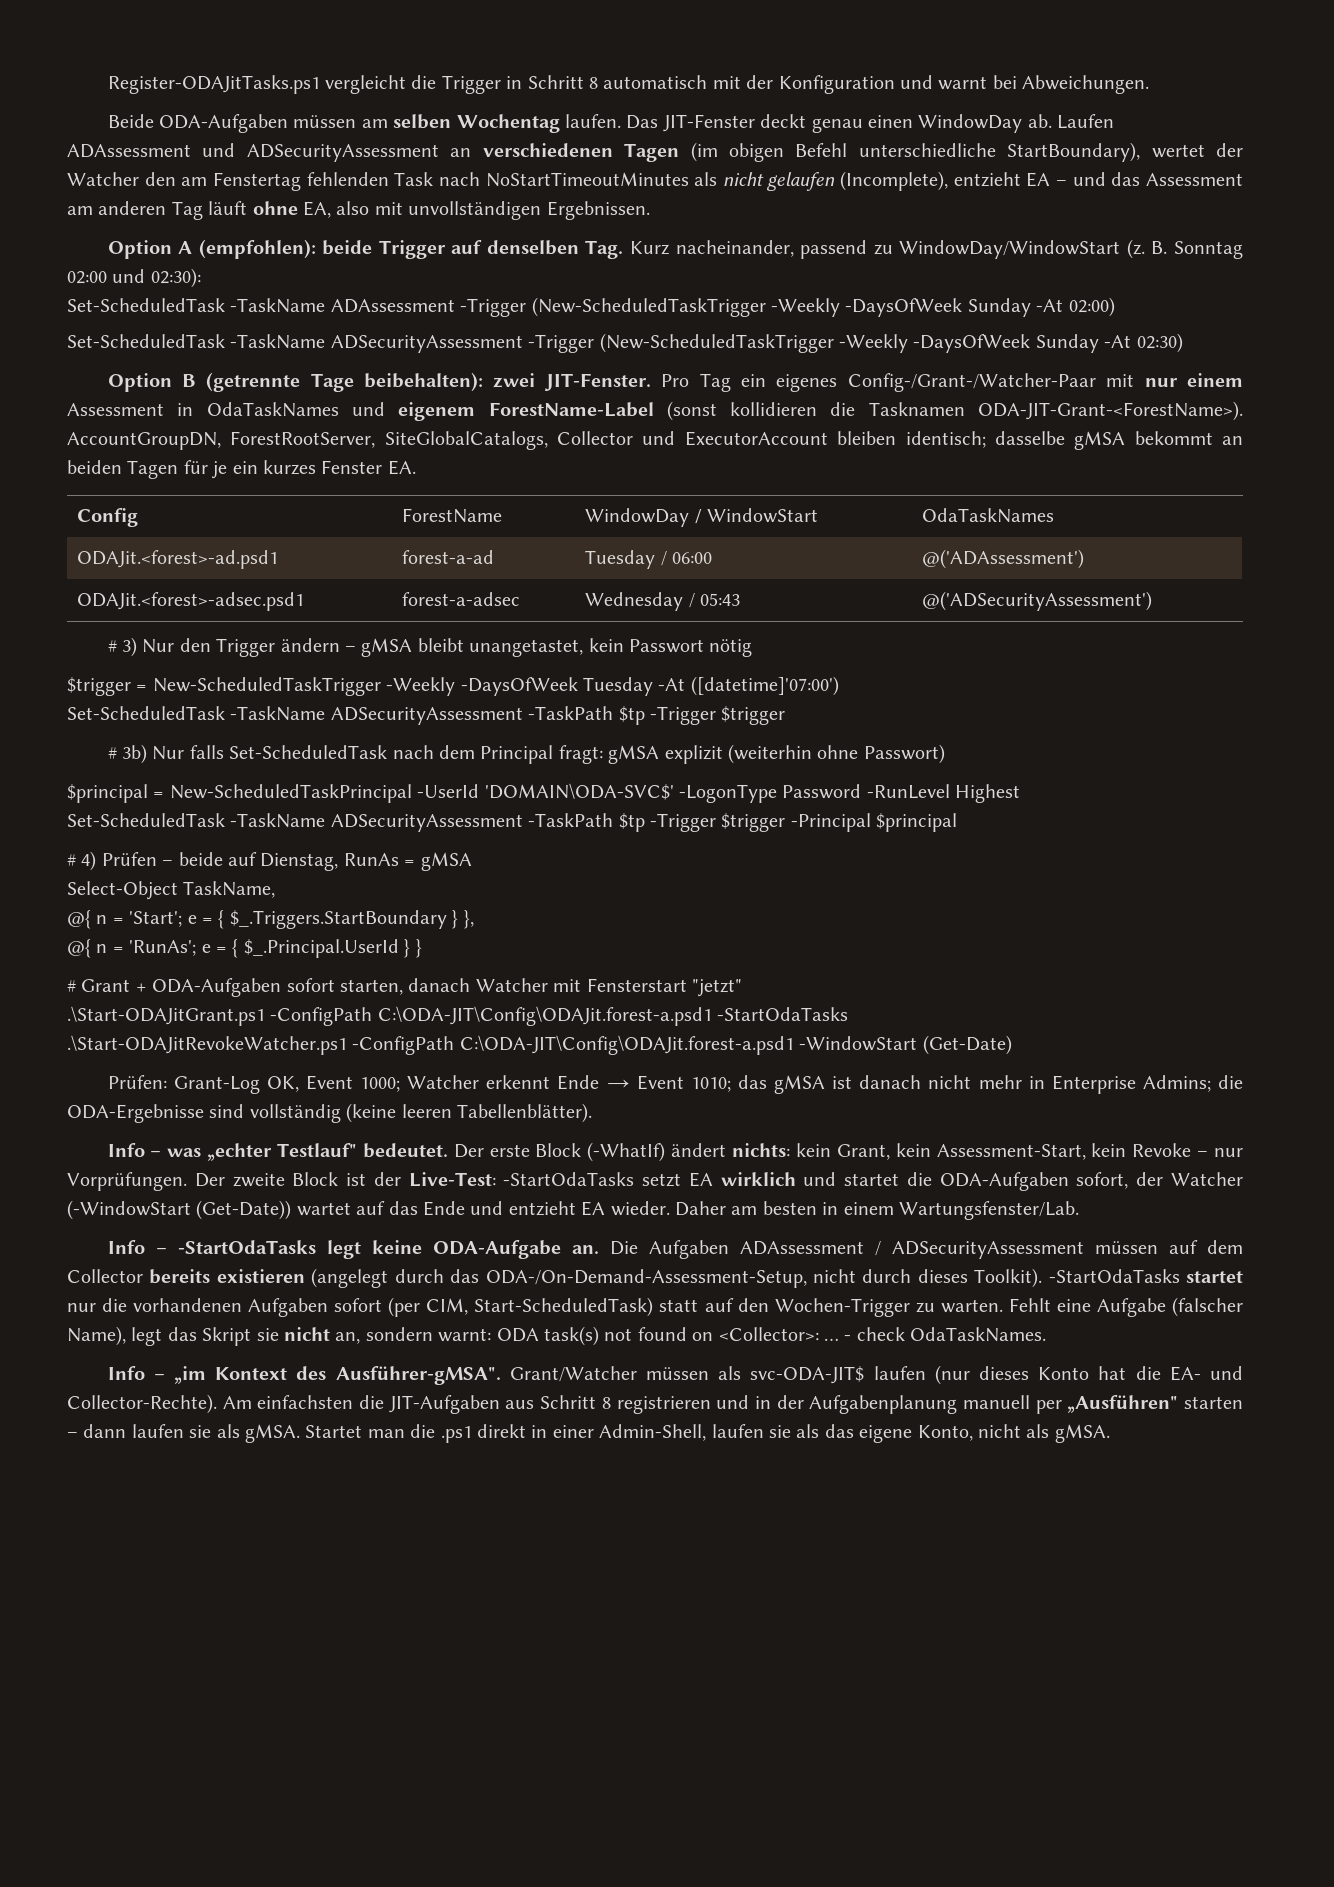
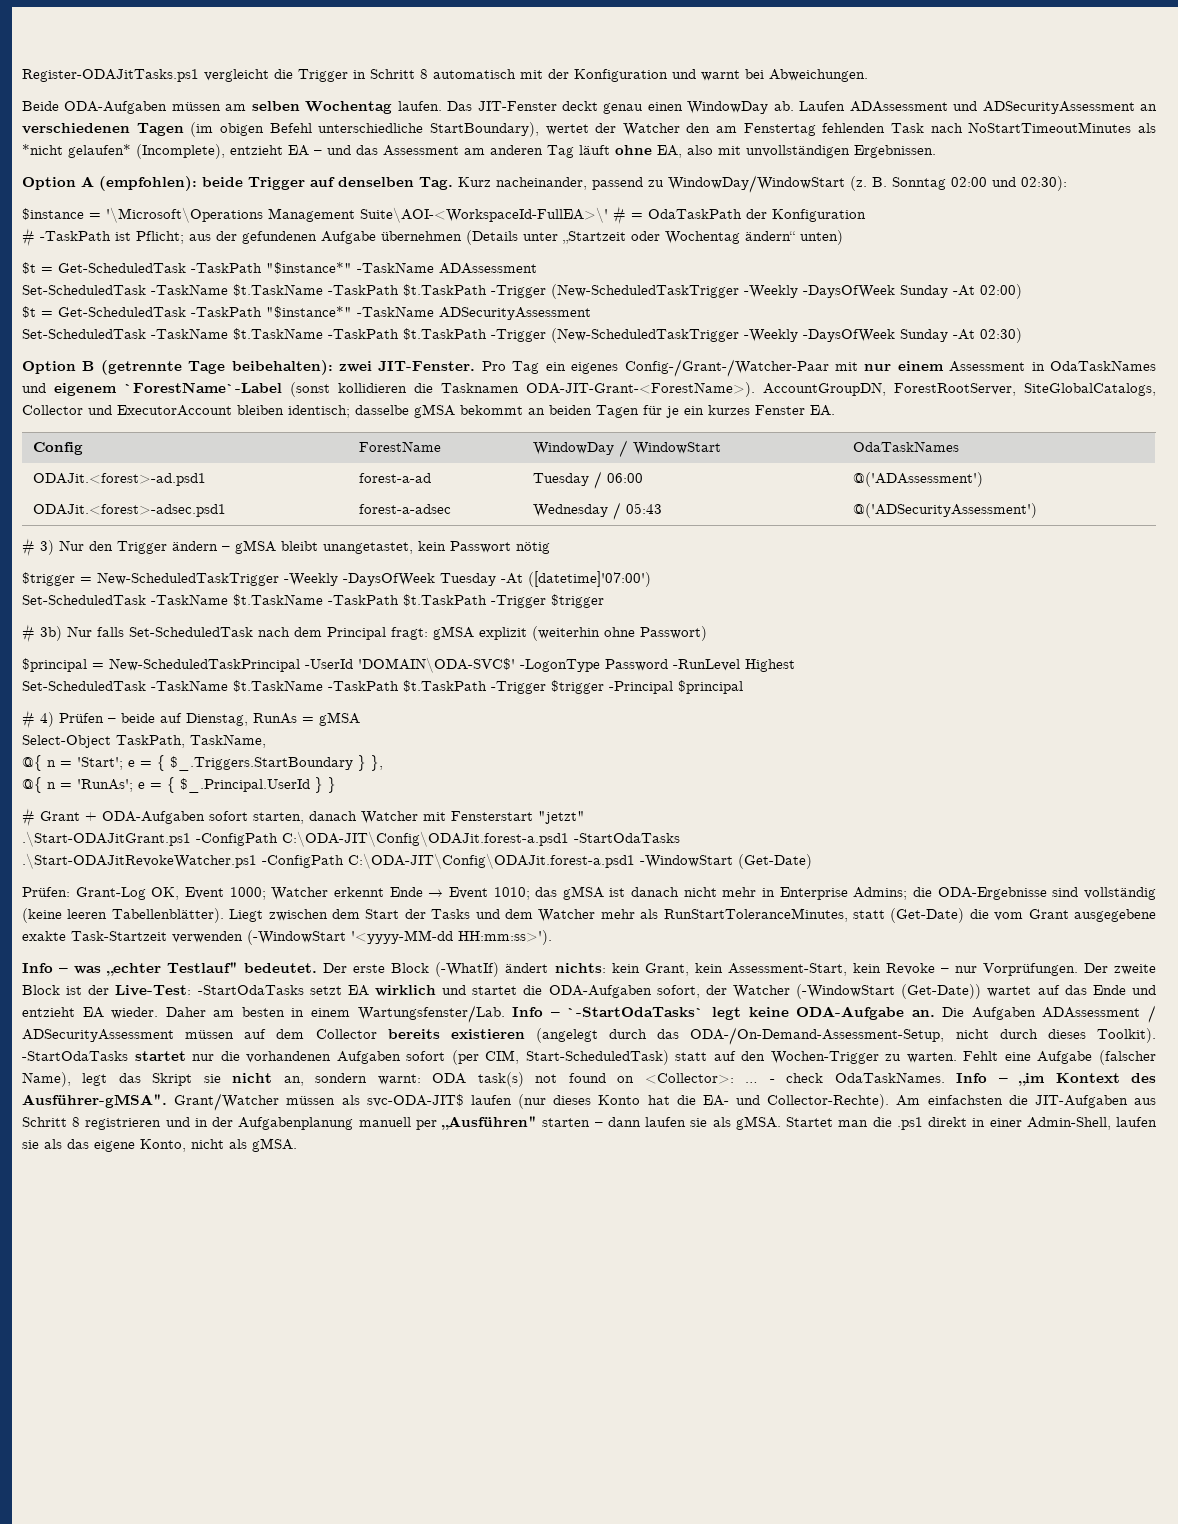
[722,172,836,191] nicht gelaufen -> [22,144,131,158] *nicht gelaufen*
[67,298,455,313] // Set-ScheduledTask -TaskName ADAssessment -> [22,206,866,225] [22,228,843,247] [22,262,537,274] [22,284,487,296] // $instance = '\Microsoft\Operations Management Suite\AOI-<WorkspaceId-FullEA>\' # = OdaTaskPath der Konfiguration // # -TaskPath ist Pflicht; aus der gefundenen Aufgabe übernehmen (Details unter „Startzeit oder Wochentag ändern“ unten) // $t = Get-ScheduledTask -TaskPath "$instance*" -TaskName ADAssessment // Set-ScheduledTask -TaskName $t.TaskName -TaskPath $t.TaskPath
[67,334,523,353] // Set-ScheduledTask -TaskName ADSecurityAssessment -> [22,306,591,320] [22,328,487,340] // $t = Get-ScheduledTask -TaskPath "$instance*" -TaskName ADSecurityAssessment // Set-ScheduledTask -TaskName $t.TaskName -TaskPath $t.TaskPath
[488,402,654,417] ForestName-Label -> [124,382,282,393] `ForestName`-Label
[330,706,645,725] ADSecurityAssessment -TaskPath $tp -> [233,594,487,606] $t.TaskName -TaskPath $t.TaskPath
[330,813,645,832] ADSecurityAssessment -TaskPath $tp -> [233,680,487,692] $t.TaskName -TaskPath $t.TaskPath
(178, 890) none -> [116,735,185,748] TaskPath,
(592, 1113) none -> [229,908,1156,923] [22,930,552,945] Liegt zwischen dem Start der Tasks und dem Watcher mehr als RunStartToleranceMinutes, statt (Get-Date) die vom Grant ausgegebene exakte Task-Startzeit verwenden (-WindowStart '<yyyy-MM-dd HH:mm:ss>').
[107,1240,316,1254] // Info – -StartOdaTasks -> [512,1007,705,1017] Info – `-StartOdaTasks`
(1047, 1334) // -> (945, 1077) none

